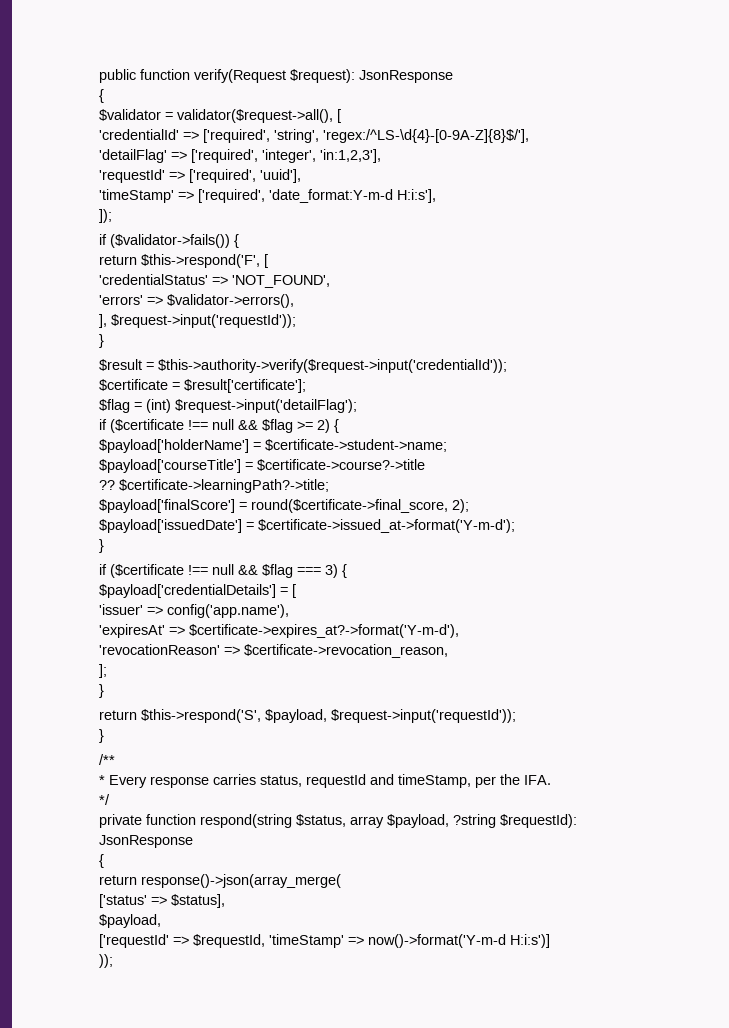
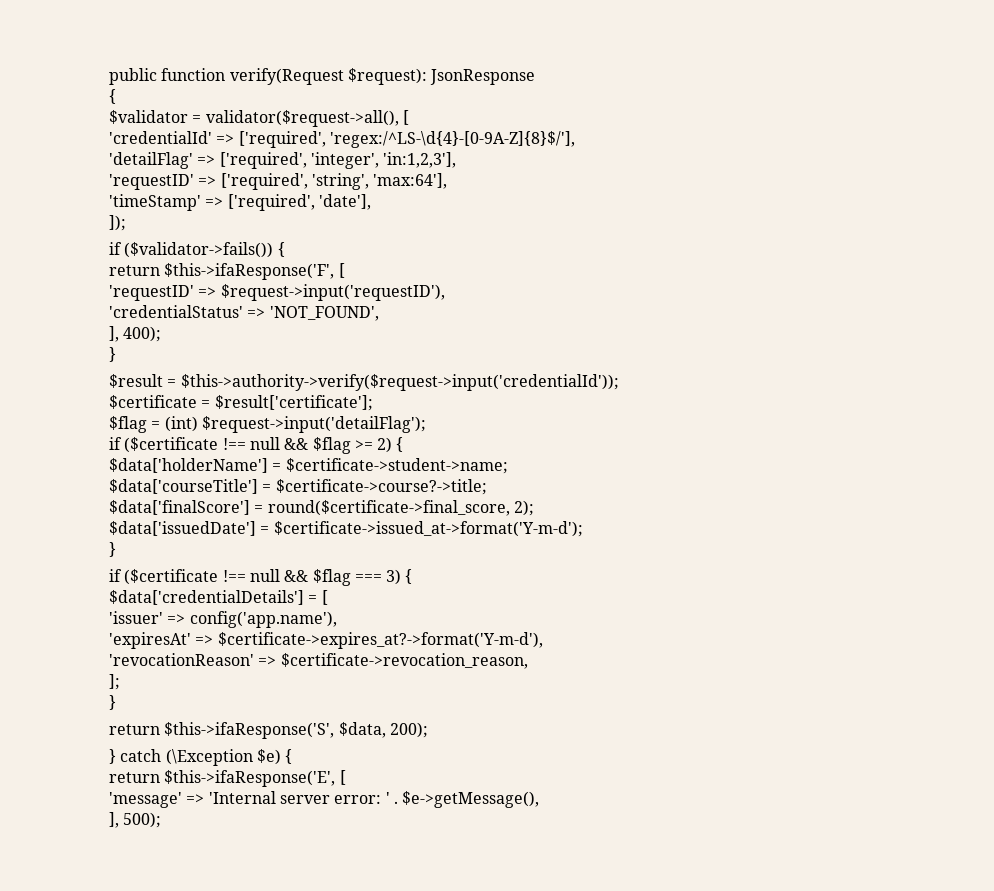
[274,129,320,143] 'string', -> (326, 139) none
[99,169,302,183] 'requestId' => ['required', 'uuid'], -> [108,173,448,190] 'requestID' => ['required', 'string', 'max:64'],
[269,189,437,203] 'date_format:Y-m-d H:i:s'], -> [318,194,371,210] 'date'],
[141,254,269,268] $this->respond('F', [ -> [164,263,345,280] [108,284,445,301] $this->ifaResponse('F', [ // 'requestID' => $request->input('requestID'),
[99,294,295,308] [99,314,297,328] // 'errors' => $validator->errors(), // ], $request->input('requestId')); -> [108,326,162,342] // ], 400);
[99,439,250,453] $payload['holderName'] -> [108,458,268,473] $data['holderName']
[99,459,426,473] [99,479,330,493] [99,499,236,513] $payload['courseTitle'] = $certificate->course?->title // ?? $certificate->learningPath?->title; // $payload['finalScore'] -> [108,479,487,495] [108,500,250,515] $data['courseTitle'] = $certificate->course?->title; // $data['finalScore']
[99,519,243,533] $payload['issuedDate'] -> [108,521,256,536] $data['issuedDate']
[99,584,277,598] $payload['credentialDetails'] -> [108,590,304,605] $data['credentialDetails']
[141,709,517,723] [99,729,105,743] [99,754,116,765] [99,774,552,788] [99,794,111,805] [99,814,578,828] [99,835,194,848] [99,854,105,868] [99,874,342,888] [99,894,226,908] [99,914,162,928] [99,934,551,948] [99,954,114,968] $this->respond('S', $payload, $request->input('requestId')); // } // /** // * Every response carries status, requestId and timeStamp, per the IFA. // */ // private function respond(string $status, array $payload, ?string $requestId): JsonResponse // { // return response()->json(array_merge( // ['status' => $status], // $payload, // ['requestId' => $requestId, 'timeStamp' => now()->format('Y-m-d H:i:s')] // )); -> [164,722,428,739] [108,749,293,766] [108,770,346,787] [108,791,540,808] [108,812,162,828] $this->ifaResponse('S', $data, 200); // } catch (\Exception $e) { // return $this->ifaResponse('E', [ // 'message' => 'Internal server error: ' . $e->getMessage(), // ], 500);

